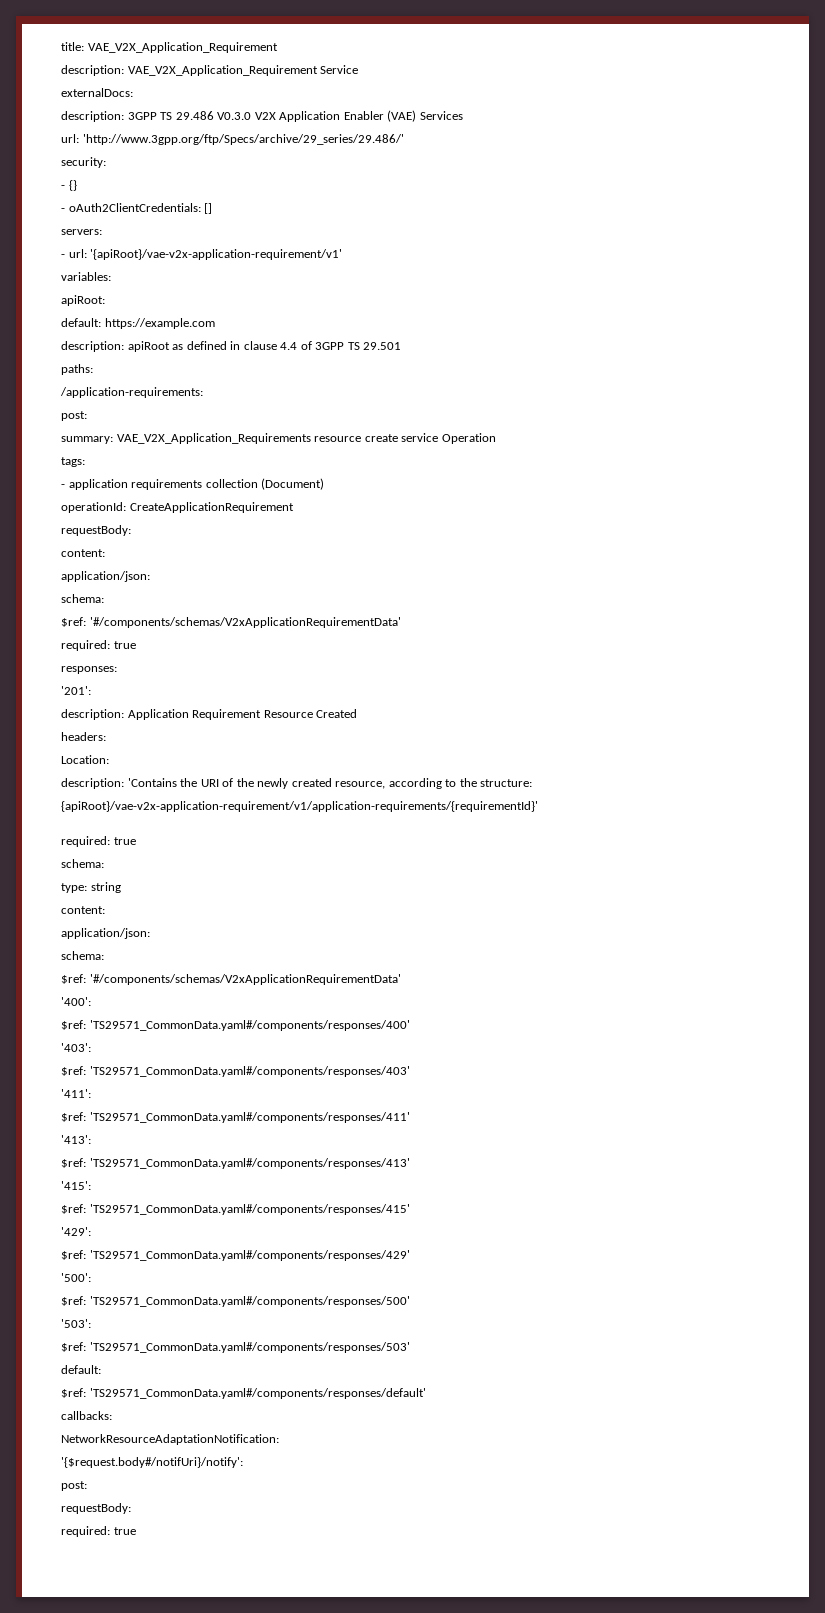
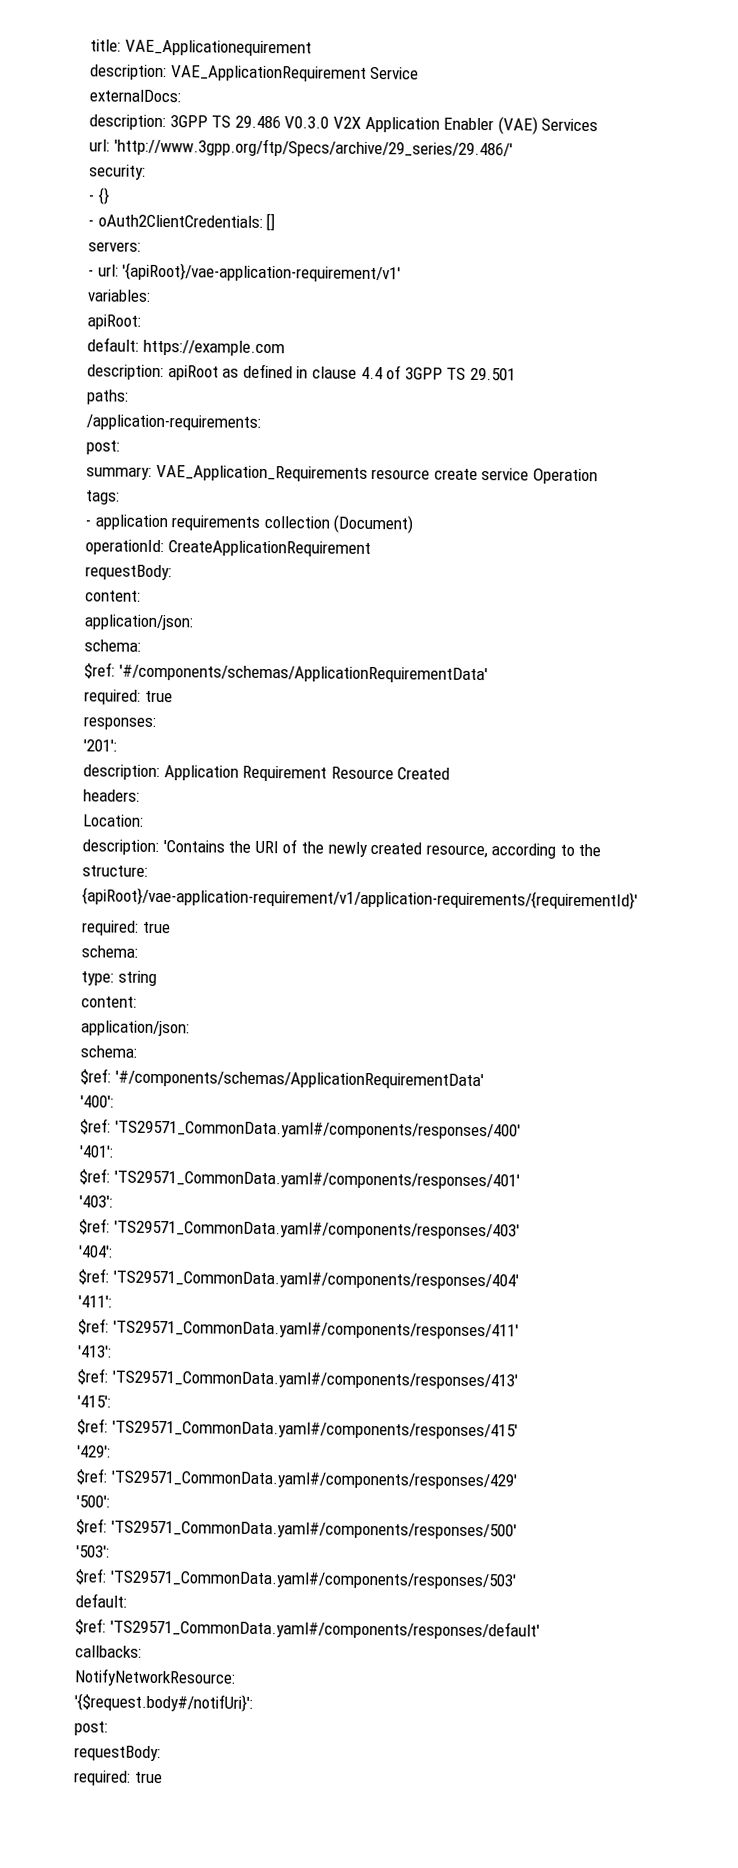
[87,42,278,53] [61,65,318,76] VAE_V2X_Application_Requirement // description: VAE_V2X_Application_Requirement -> [124,39,312,57] [90,64,367,82] VAE_Applicationequirement // description: VAE_ApplicationRequirement
[90,249,343,260] '{apiRoot}/vae-v2x-application-requirement/v1' -> [122,262,402,283] '{apiRoot}/vae-application-requirement/v1'
[116,433,311,444] VAE_V2X_Application_Requirements -> [155,464,368,482] VAE_Application_Requirements
[89,617,401,628] '#/components/schemas/V2xApplicationRequirementData' -> [118,664,488,684] '#/components/schemas/ApplicationRequirementData'
[61,801,538,812] {apiRoot}/vae-v2x-application-requirement/v1/application-requirements/{requirementId}' -> [82,887,638,910] {apiRoot}/vae-application-requirement/v1/application-requirements/{requirementId}'
[89,974,401,985] '#/components/schemas/V2xApplicationRequirementData' -> [114,1070,484,1090] '#/components/schemas/ApplicationRequirementData'
(410, 1025) none -> [79,1145,113,1158] [79,1168,520,1190] // '401': // $ref: 'TS29571_CommonData.yaml#/components/responses/401'
(410, 1071) none -> [78,1245,113,1258] [78,1268,519,1290] // '404': // $ref: 'TS29571_CommonData.yaml#/components/responses/404'
[61,1434,279,1445] [61,1457,243,1468] NetworkResourceAdaptationNotification: // '{$request.body#/notifUri}/notify': -> [74,1668,236,1687] [74,1693,253,1712] NotifyNetworkResource: // '{$request.body#/notifUri}':

